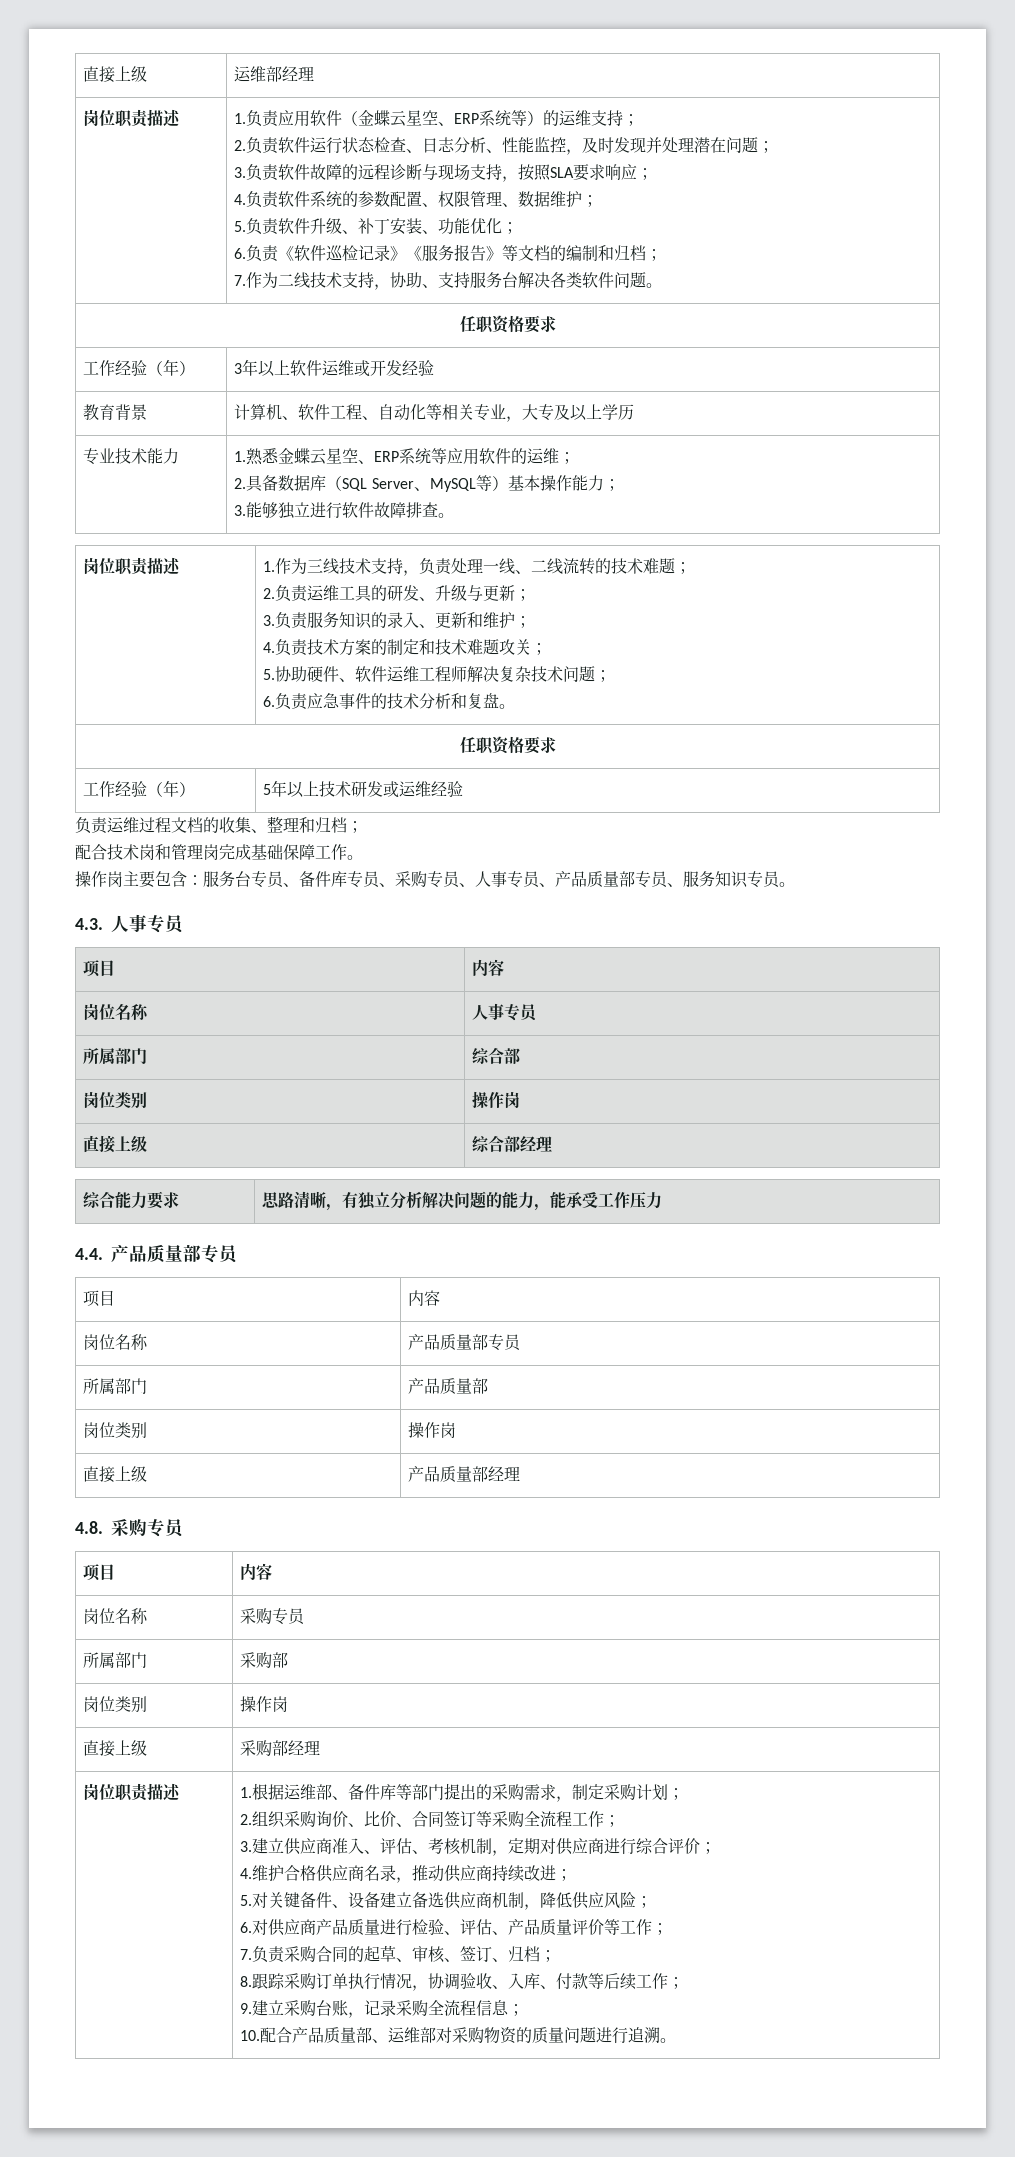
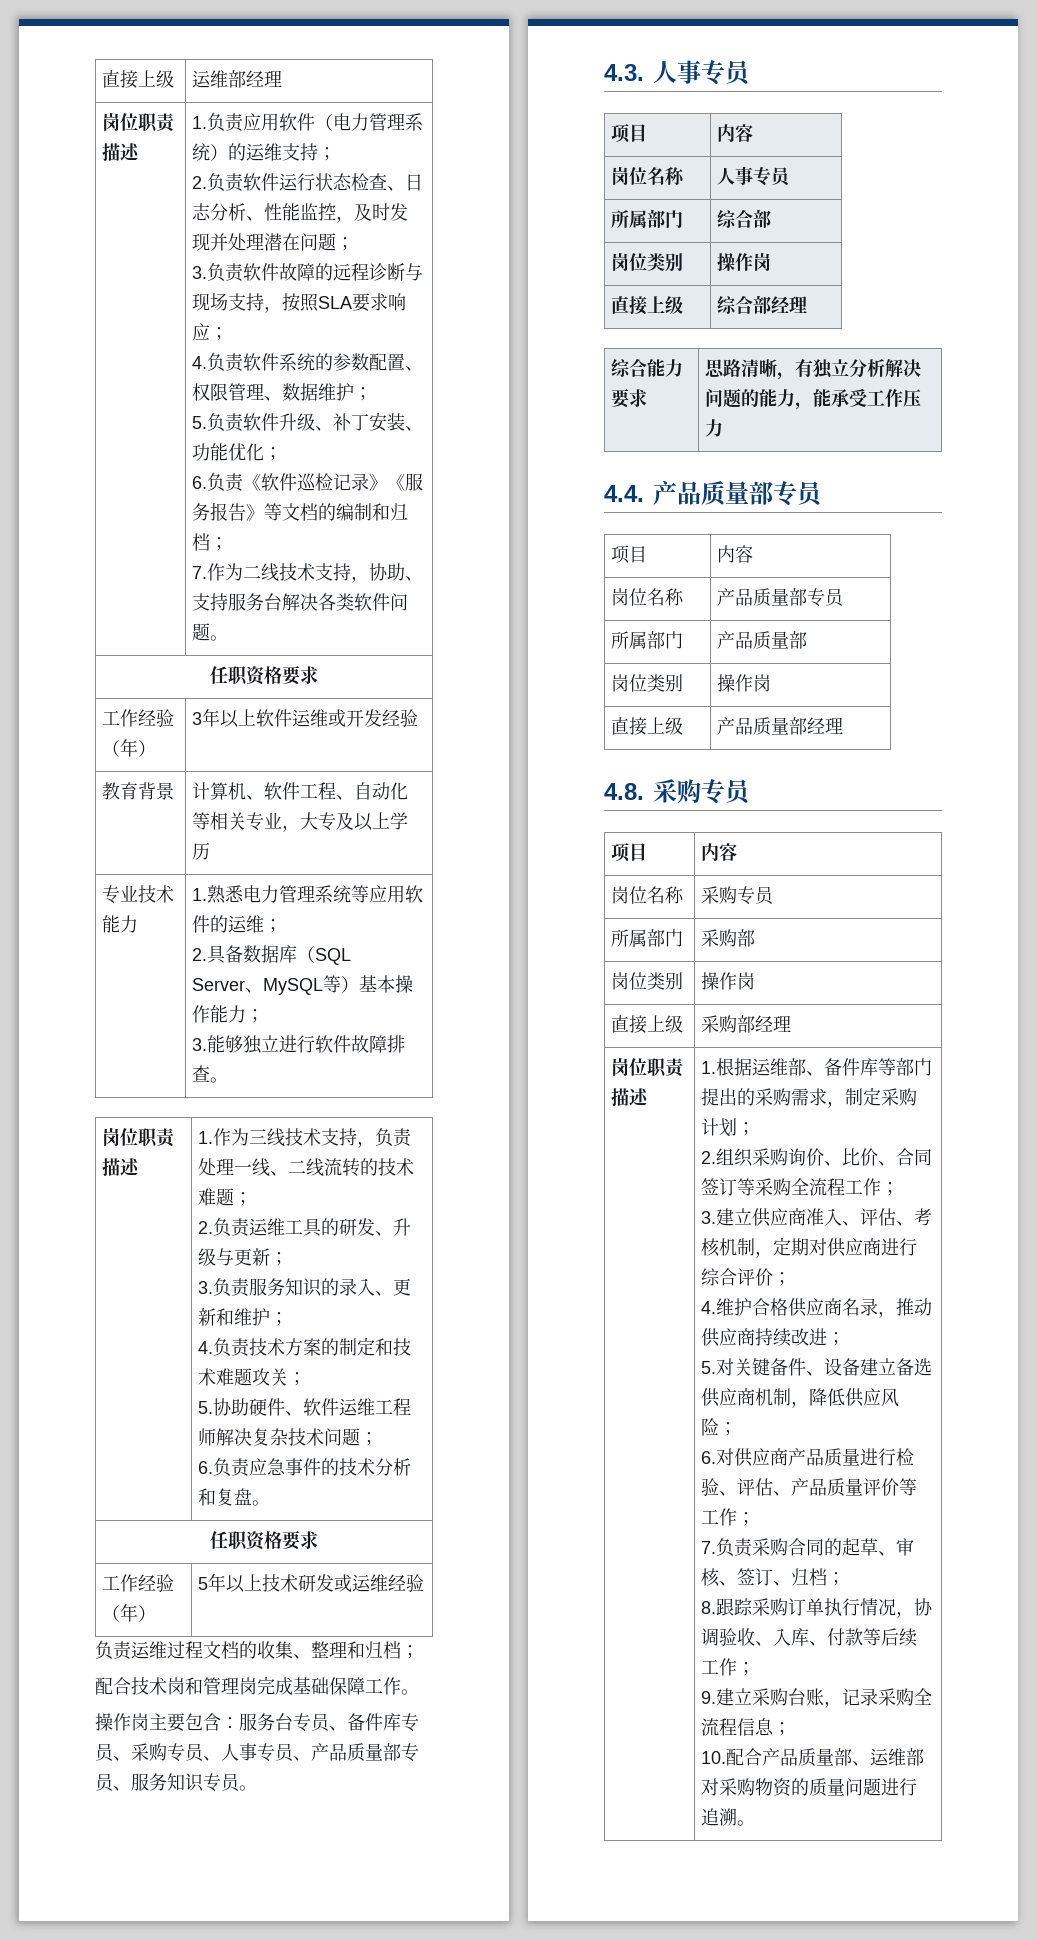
[358,110,528,127] 金蝶云星空、ERP系统等 -> [333,113,424,131] [192,143,211,161] 电力管理系统
[278,448,400,465] 金蝶云星空、ERP -> [243,885,316,903] 电力管理

